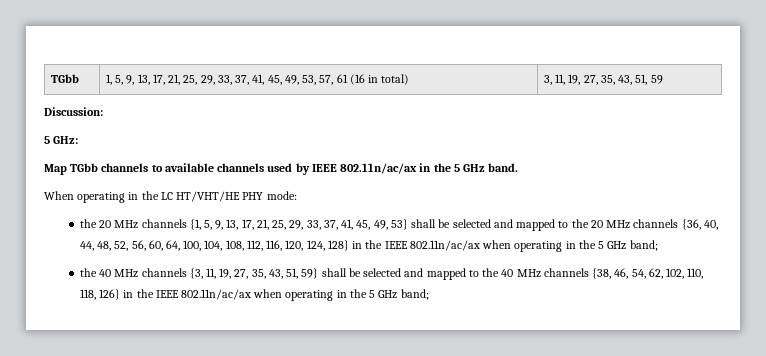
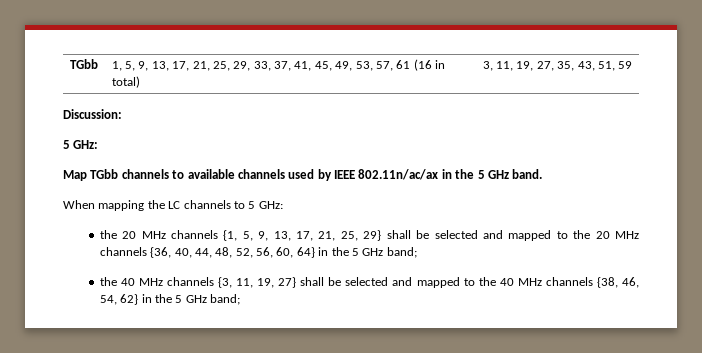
[77,191,297,203] operating in the LC HT/VHT/HE PHY mode: -> [98,200,283,211] mapping the LC channels to 5 GHz:
[289,219,408,230] 29, 33, 37, 41, 45, 49, 53} -> [363,230,382,241] 29}
[165,240,563,252] 64, 100, 104, 108, 112, 116, 120, 124, 128} in the IEEE 802.11n/ac/ax when operating -> [296,247,315,258] 64}
[234,268,319,279] 27, 35, 43, 51, 59} -> [278,277,297,288] 27}
[648,268,704,279] [79,289,334,301] 62, 102, 110, 118, 126} in the IEEE 802.11n/ac/ax when operating -> [120,294,139,305] 62}

